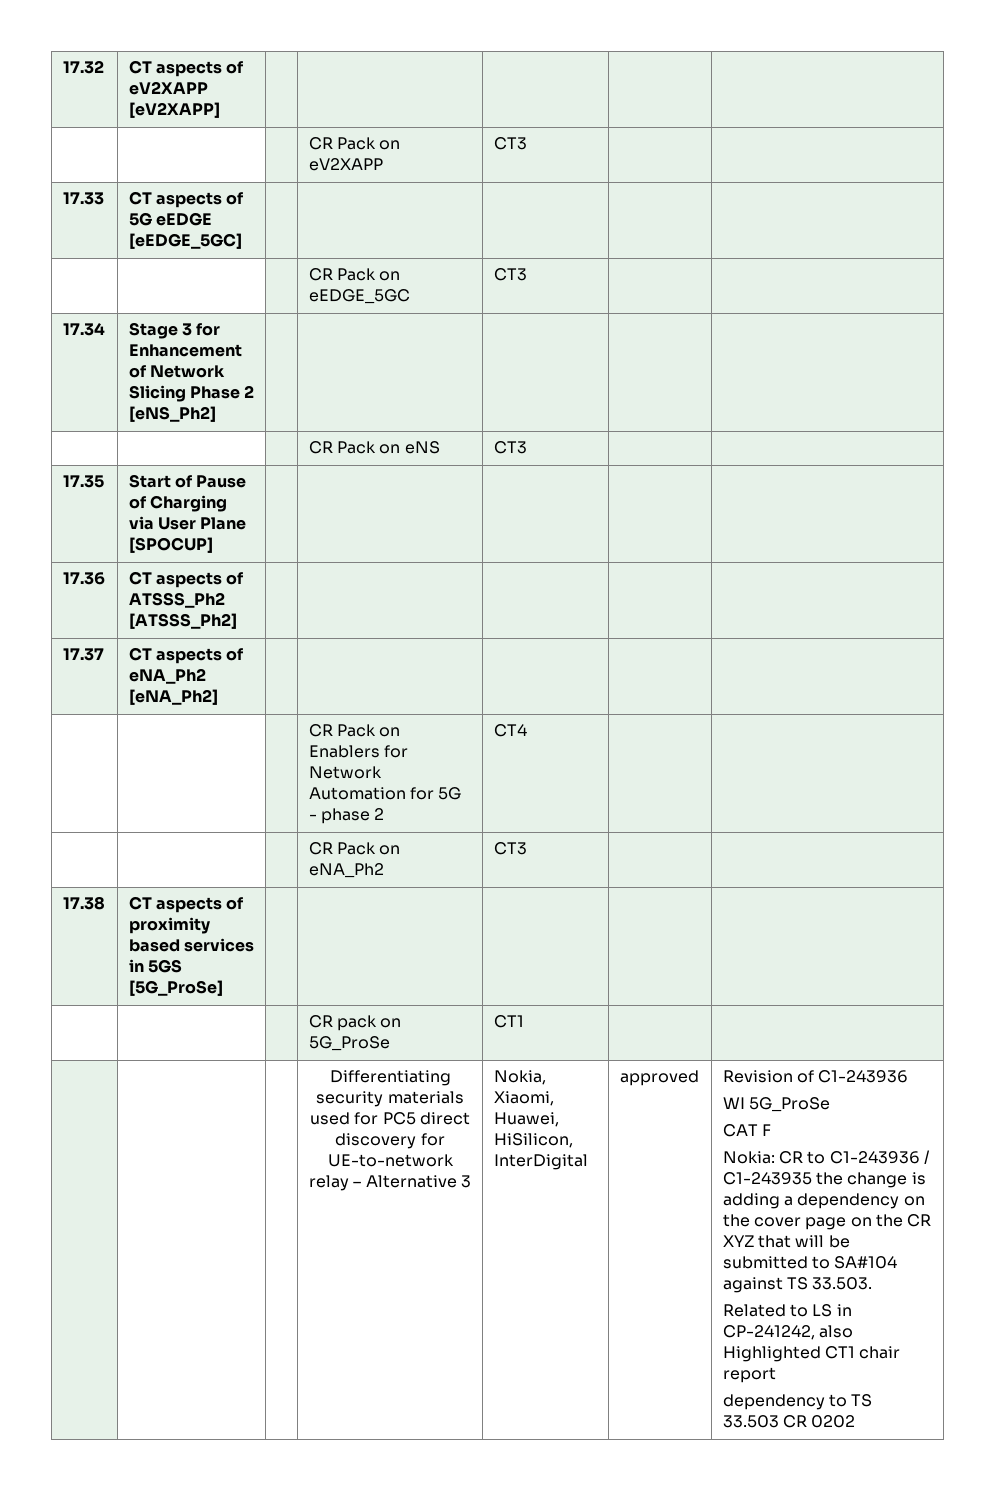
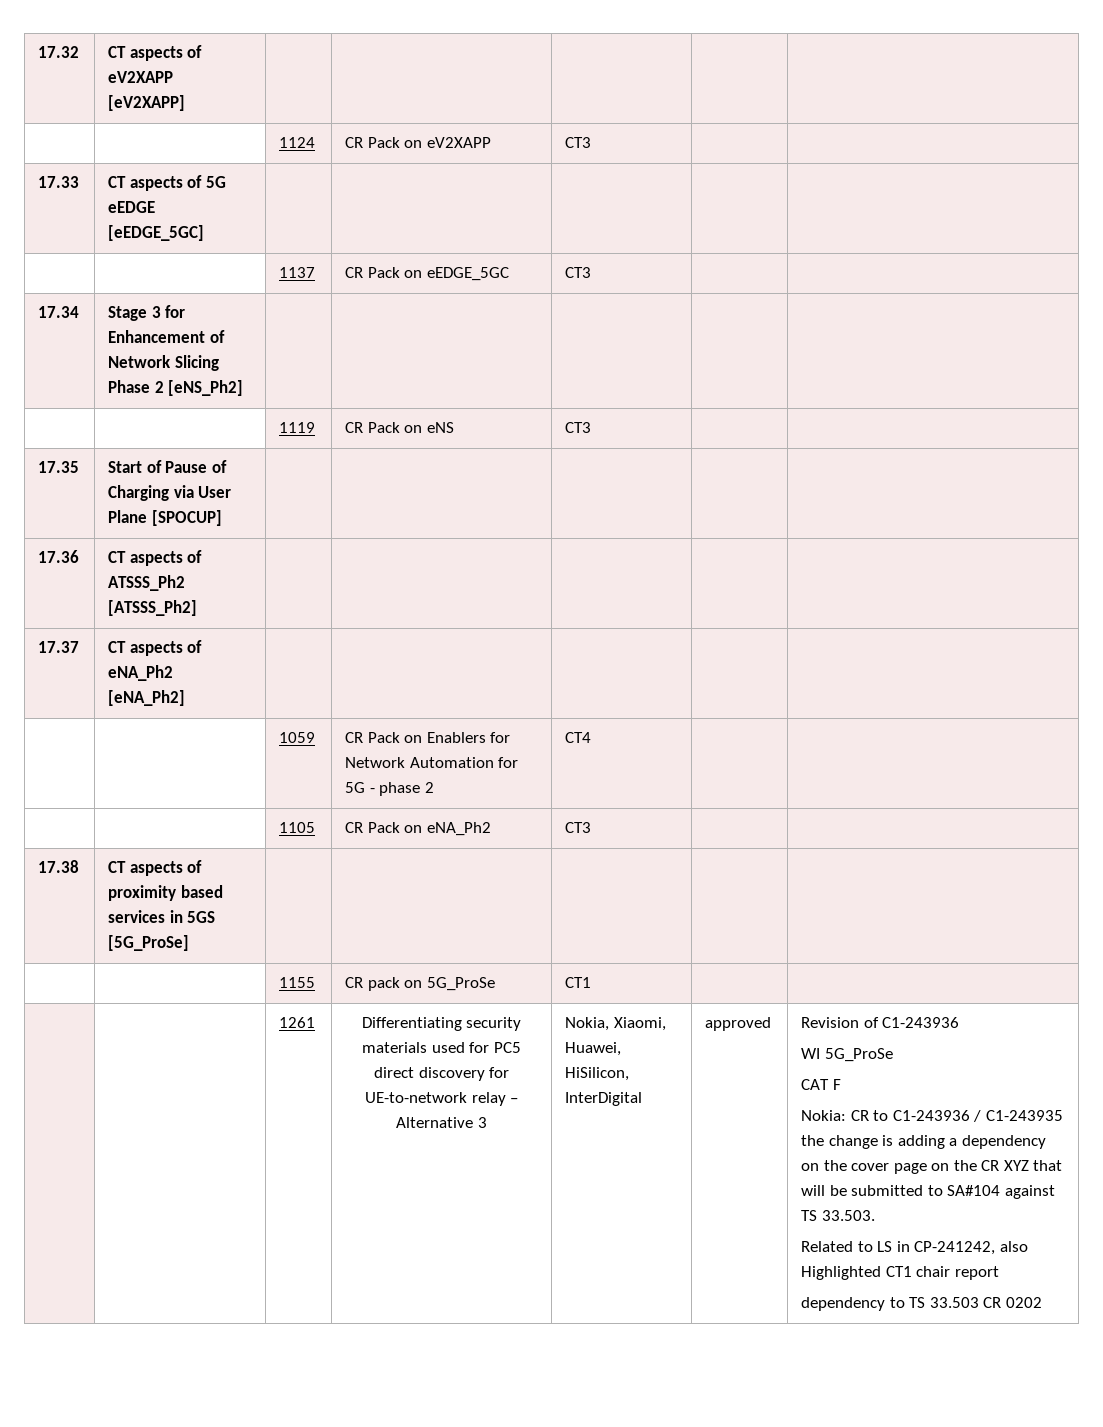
(220, 110) none -> [279,137,316,148] 1124
(242, 241) none -> [279,267,316,278] 1137
(216, 414) none -> [279,422,316,433] 1119
(218, 697) none -> [279,732,316,743] 1059
(527, 730) none -> [279,822,316,833] 1105
(223, 988) none -> [279,977,316,988] 1155
(524, 1021) none -> [279,1017,316,1028] 1261

